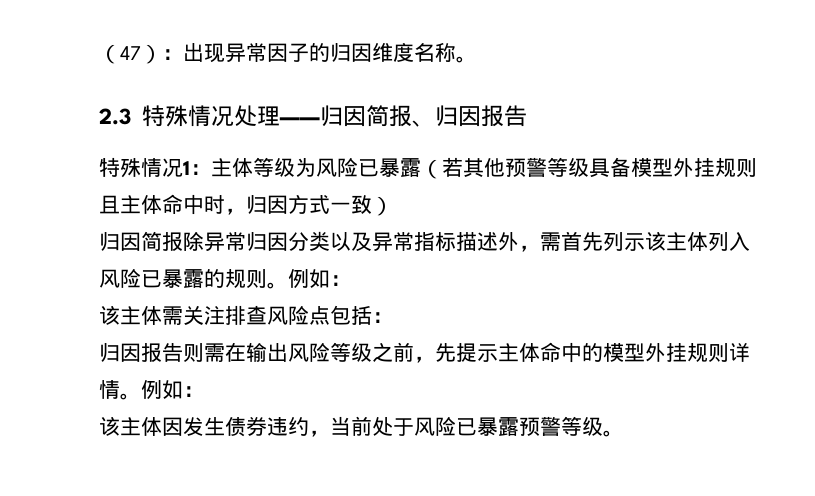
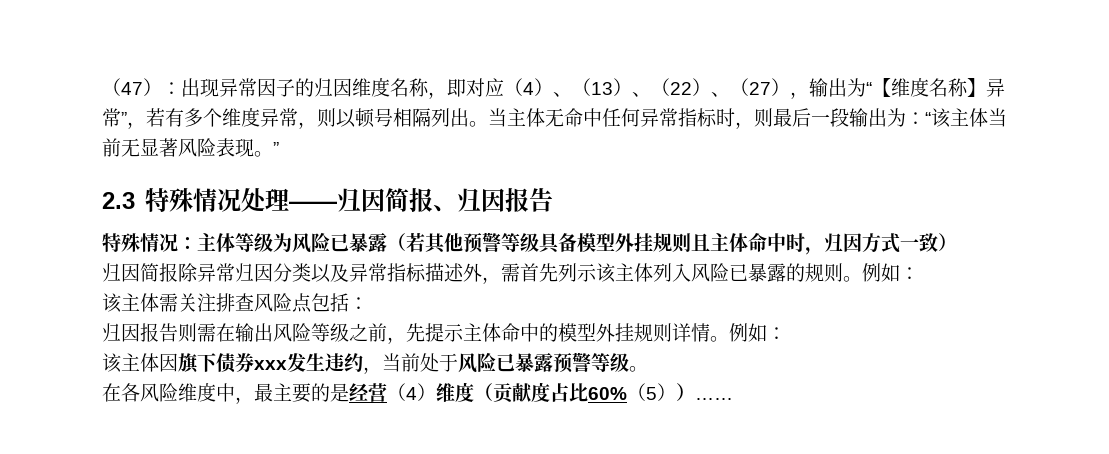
[456,56,477,63] 。 -> [428,78,1005,99] [102,108,1007,129] [102,138,279,157] ，即对应（4）、（13）、（22）、（27），输出为“【维度名称】异常”，若有多个维度异常，则以顿号相隔列出。当主体无命中任何异常指标时，则最后一段输出为：“该主体当前无显著风险表现。”
[183,161,190,175] 1 -> (178, 242) none
[183,416,267,437] 发生债券 -> [178,353,325,373] 旗下债券xxx发生
(624, 433) none -> [102,382,733,404] // 在各风险维度中，最主要的是经营（4）维度（贡献度占比60%（5））……

